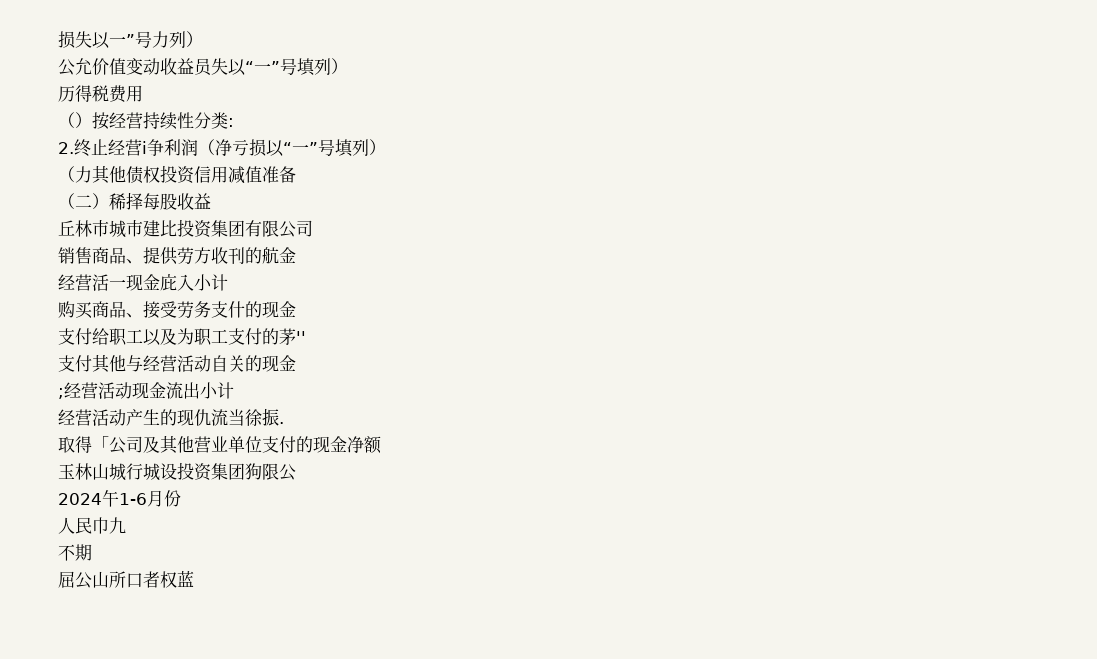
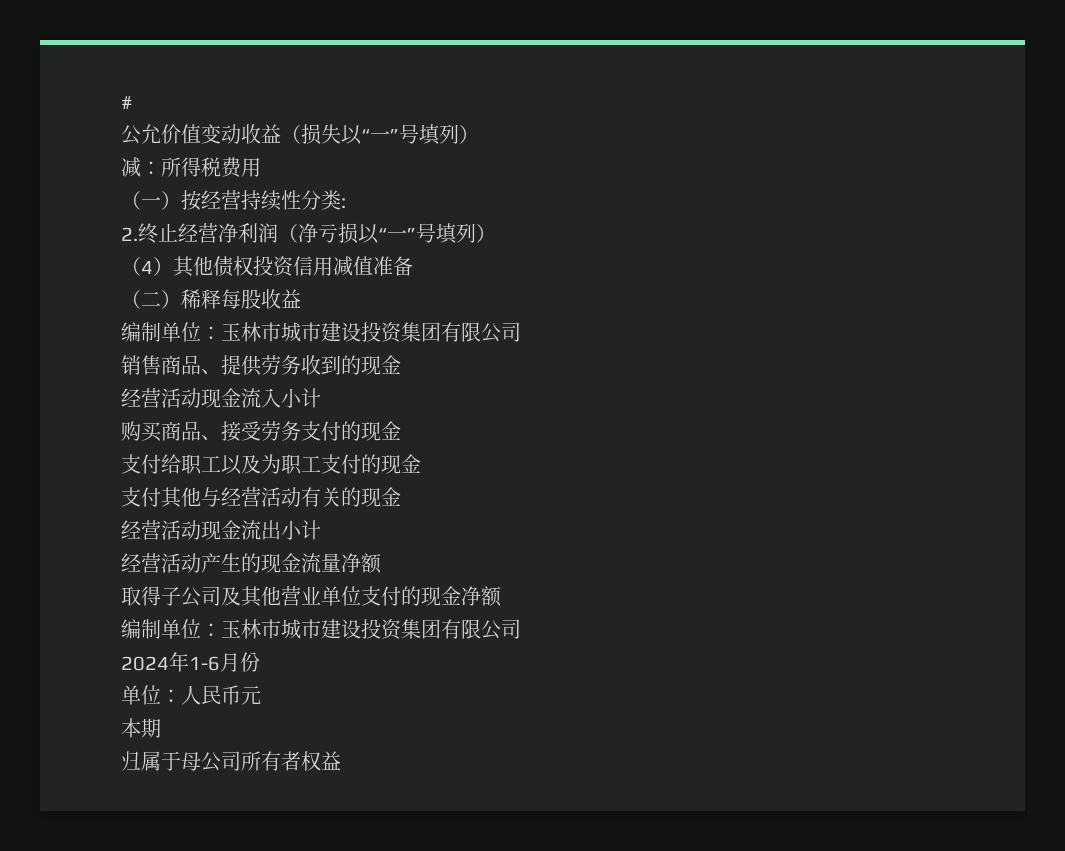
[58,31,203,49] 损失以一”号力列） -> [121,96,133,109] #
[194,58,213,76] 员 -> [281,124,321,145] （损
[58,85,75,102] 历 -> [121,157,181,177] 减：所
(75, 120) none -> [141,197,161,208] 一
[142,139,164,156] i争 -> [218,223,238,243] 净
[75,166,92,183] 力 -> [141,257,173,276] 4）
[126,192,143,210] 择 -> [201,289,221,309] 释
[58,220,177,238] 丘林市城市建比 -> [121,322,361,342] 编制单位：玉林市城市建设
[194,247,296,265] [58,274,177,291] 方收刊的航金 // 经营活一现金庇 -> [281,355,401,375] [121,388,261,408] 务收到的现金 // 经营活动现金流
[228,301,245,318] 什 -> [321,421,341,441] 付
[279,328,306,345] 茅'' -> [381,454,421,474] 现金
[211,355,228,372] 自 -> [301,487,321,507] 有
[58,388,64,399] ; -> (401, 496) none
[194,408,284,427] 仇流当徐振. -> [281,553,382,574] 金流量净额
[92,436,109,451] 「 -> [161,587,181,606] 子
[58,462,296,481] 玉林山城行城设投资集团狗限公 -> [121,619,521,640] 编制单位：玉林市城市建设投资集团有限公司
[102,490,119,507] 午 -> [169,652,189,672] 年
[58,517,126,534] [58,544,92,561] [58,570,194,589] 人民巾九 // 不期 // 屈公山所口者权蓝 -> [121,685,261,705] [121,718,161,738] [121,751,341,772] 单位：人民币元 // 本期 // 归属于母公司所有者权益

